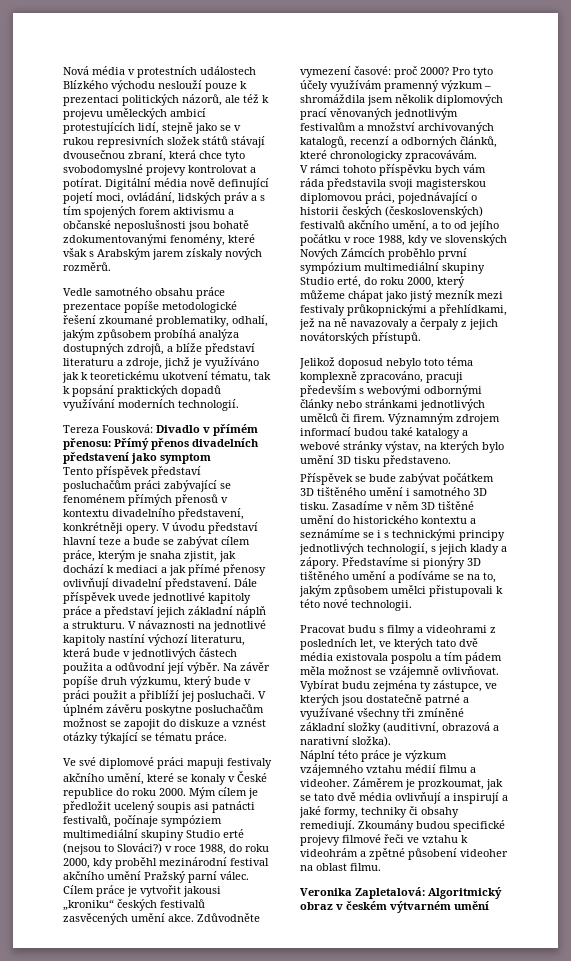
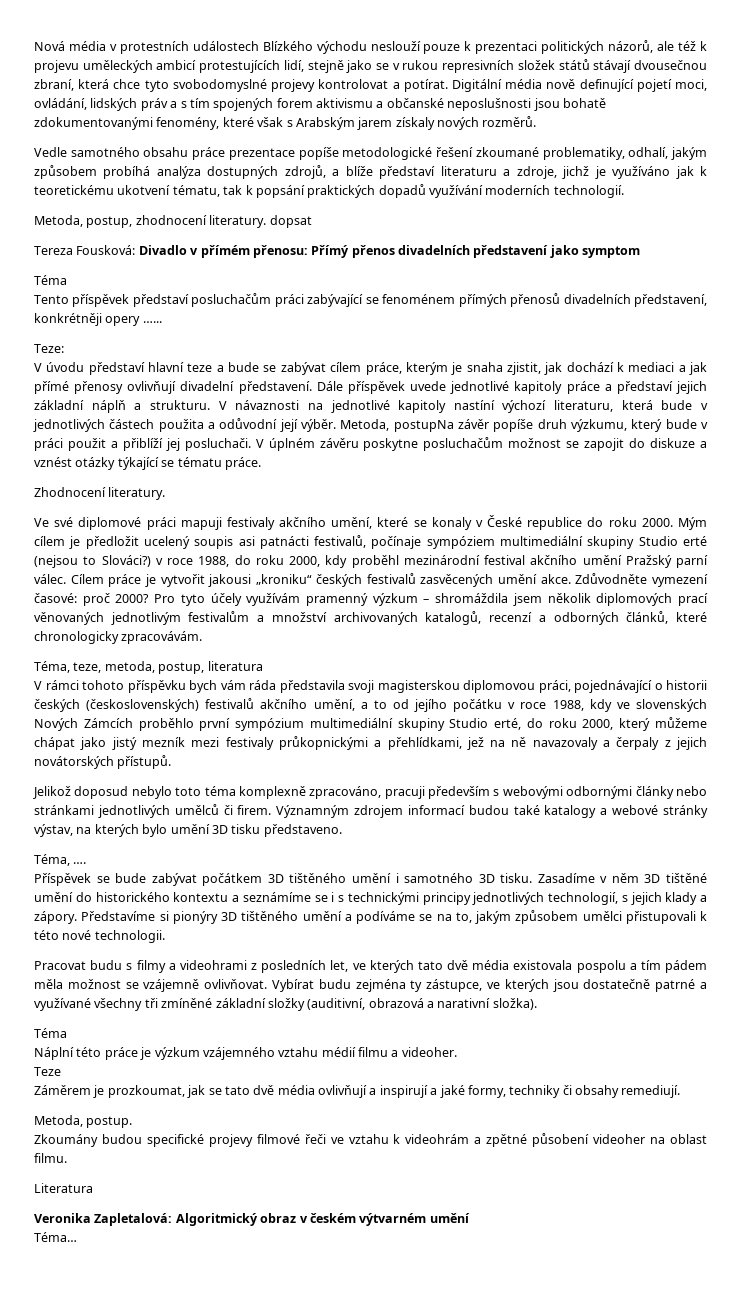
(239, 405) none -> [34,215,312,228] // Metoda, postup, zhodnocení literatury. dopsat
(211, 458) none -> [34,275,67,285] // Téma
[221,497,228,503] [63,508,244,520] [63,522,159,534] v kontextu divadelního představení, konkrétněji opery. -> [563,294,707,307] [34,313,162,326] [34,344,64,353] divadelních představení, konkrétněji opery …... // Teze: //
[223,663,237,671] Na -> [340,419,454,432] Metoda, postupNa
(227, 738) none -> [34,487,166,500] // Zhodnocení literatury.
(477, 156) none -> [34,661,263,674] // Téma, teze, metoda, postup, literatura
(451, 461) none -> [34,854,87,866] // Téma, ….
(391, 741) none -> [34,1028,67,1038] // Téma
(350, 783) none -> [34,1067,61,1076] // Teze //
(355, 826) none -> [34,1115,133,1128] // Metoda, postup. //
(381, 867) none -> [34,1183,93,1193] // Literatura
(489, 905) none -> [34,1232,77,1242] // Téma…

